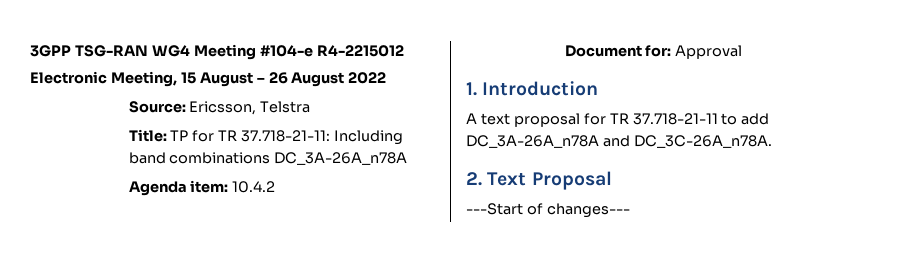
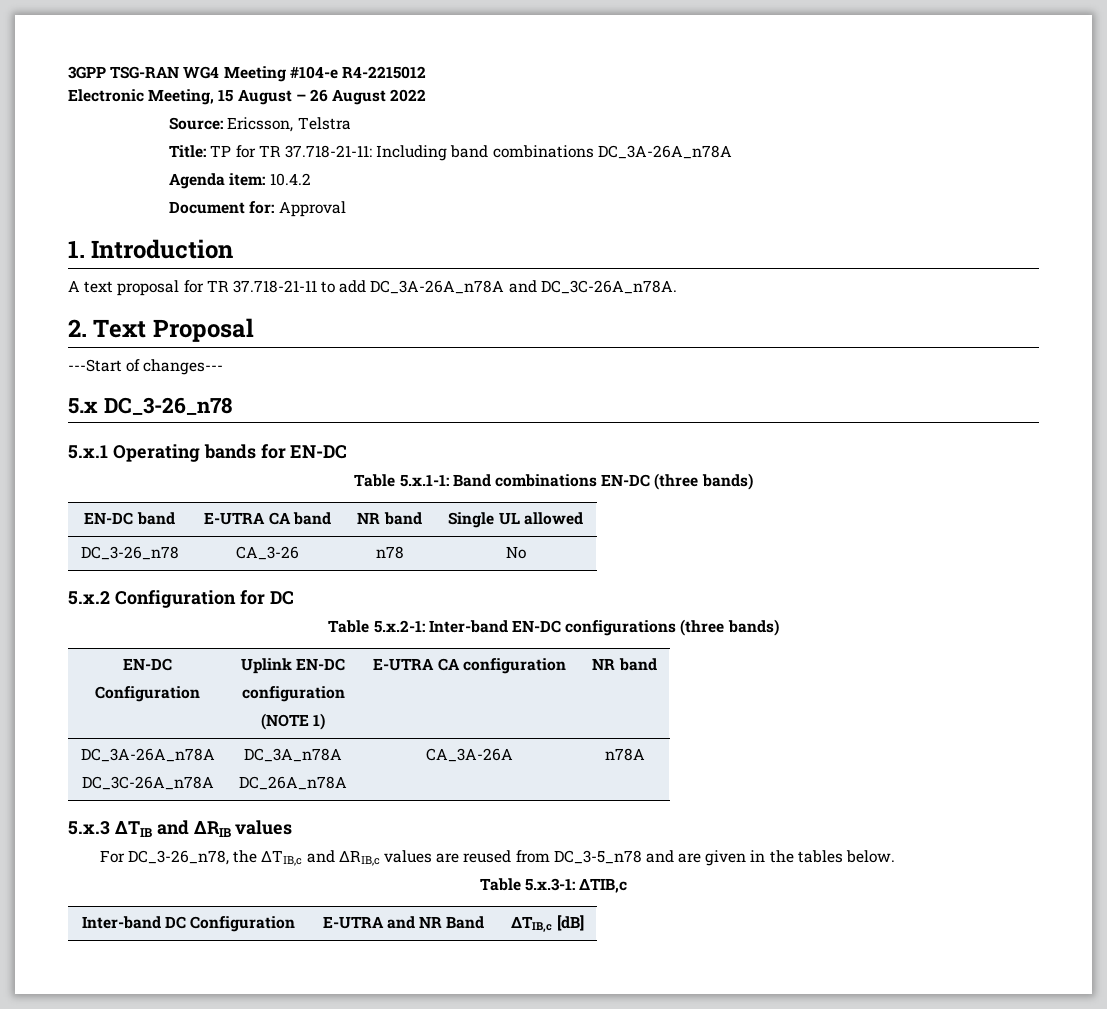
(630, 210) none -> [68,397,232,415] [68,444,348,462] [354,473,753,490] [84,512,175,525] [204,512,331,525] [357,512,422,525] [448,512,583,528] [80,546,179,560] [236,546,299,560] [375,546,404,559] [505,546,526,559] [68,590,294,608] [328,619,779,636] [123,658,172,671] [95,686,200,702] [240,658,346,674] [241,686,345,702] [260,713,326,730] [373,658,566,674] [592,658,657,671] [80,748,215,762] [81,776,214,790] [244,748,342,762] [239,776,347,790] [426,748,513,762] [604,748,645,761] [68,820,293,837] [99,850,895,866] [479,878,628,893] [81,916,296,932] [322,916,485,929] [511,915,584,932] // 5.x DC_3-26_n78 // 5.x.1 Operating bands for EN-DC // Table 5.x.1-1: Band combinations EN-DC (three bands) // EN-DC band | E-UTRA CA band | NR band | Single UL allowed // DC_3-26_n78 | CA_3-26 | n78 | No // 5.x.2 Configuration for DC // Table 5.x.2-1: Inter-band EN-DC configurations (three bands) // EN-DC // Configuration | Uplink EN-DC // configuration // (NOTE 1) | E-UTRA CA configuration | NR band // DC_3A-26A_n78A // DC_3C-26A_n78A | DC_3A_n78A // DC_26A_n78A | CA_3A-26A | n78A // 5.x.3 ∆TIB and ∆RIB values // For DC_3-26_n78, the ΔTIB,c and ΔRIB,c values are reused from DC_3-5_n78 and are given in the tables below. // Table 5.x.3-1: ΔTIB,c // Inter-band DC Configuration | E-UTRA and NR Band | ΔTIB,c [dB]

